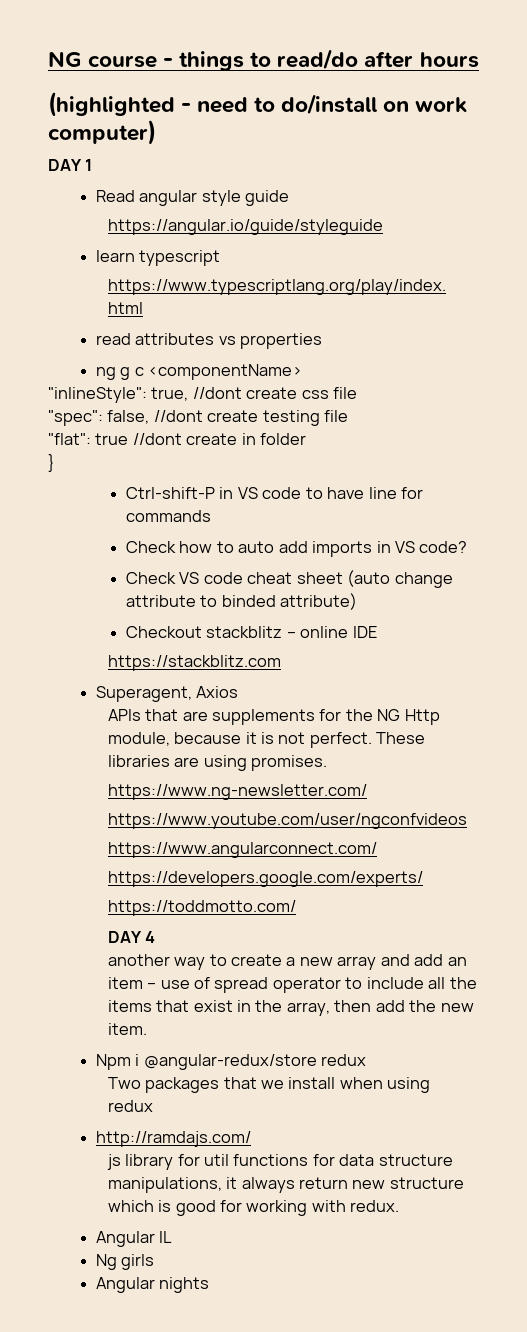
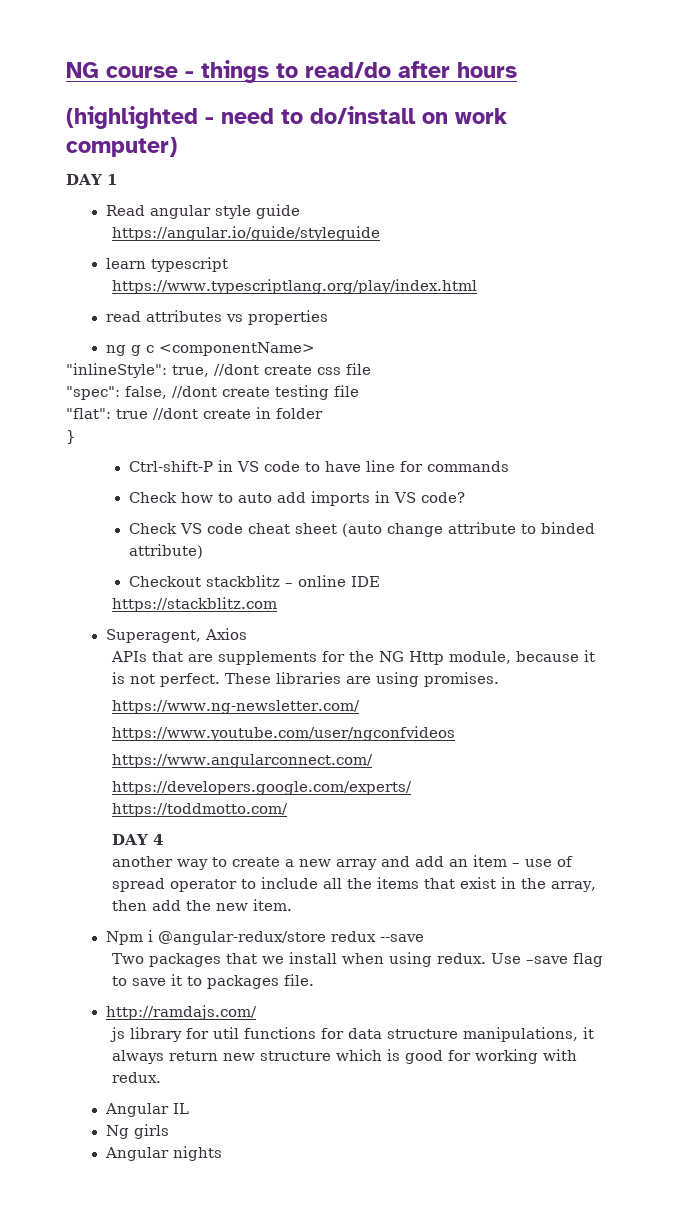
(367, 1060) none -> [379,934,424,942] --save
[107,1100,153,1112] redux -> [437,953,604,967] [112,974,315,989] redux. Use –save flag to save it to packages file.

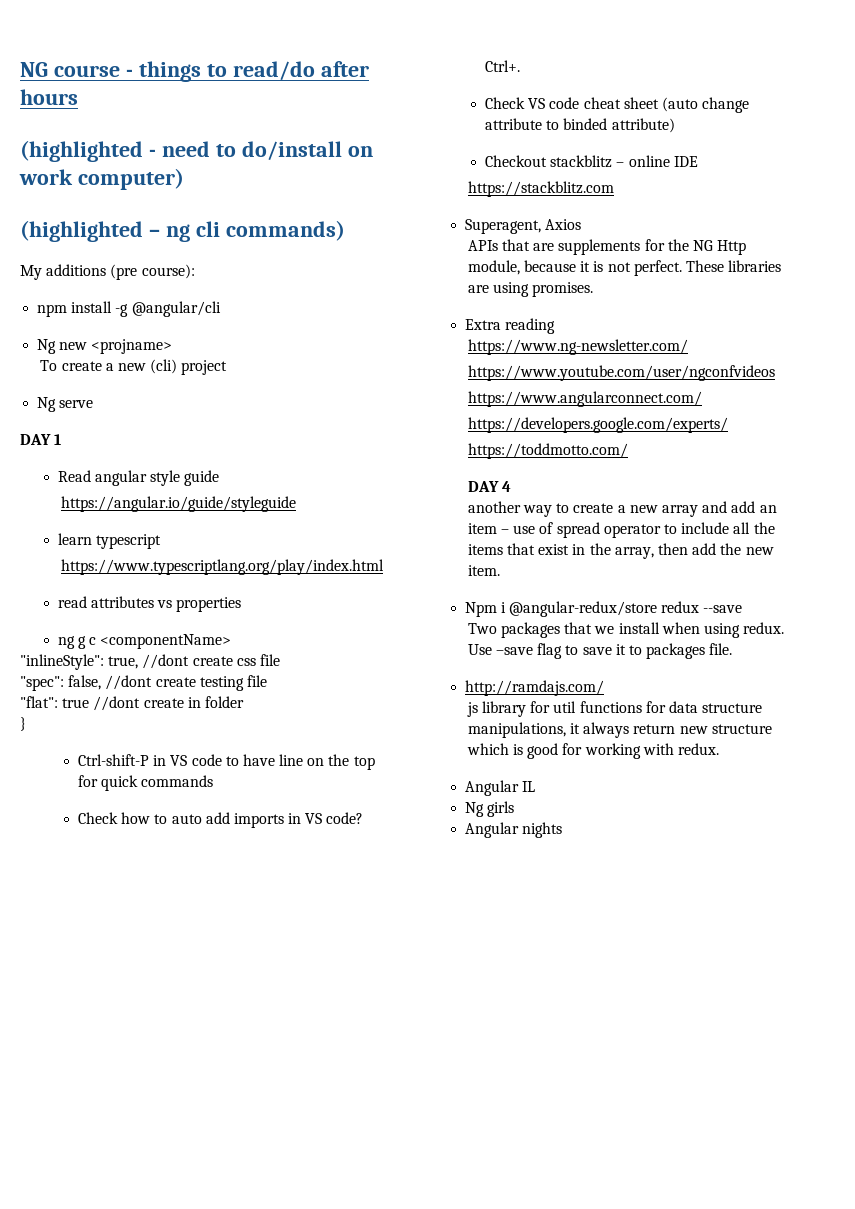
(177, 147) none -> [20,220,345,242] [20,264,195,280] [37,301,221,317] [37,339,173,354] [40,359,228,375] [37,397,94,412] // (highlighted – ng cli commands) // My additions (pre course): // npm install -g @angular/cli // Ng new <projname> // To create a new (cli) project // Ng serve
[399,461,423,472] for -> [307,754,375,770] [77,775,139,791] on the top for quick
(465, 497) none -> [484,60,520,72] Ctrl+.
(500, 679) none -> [464,318,555,334] // Extra reading

